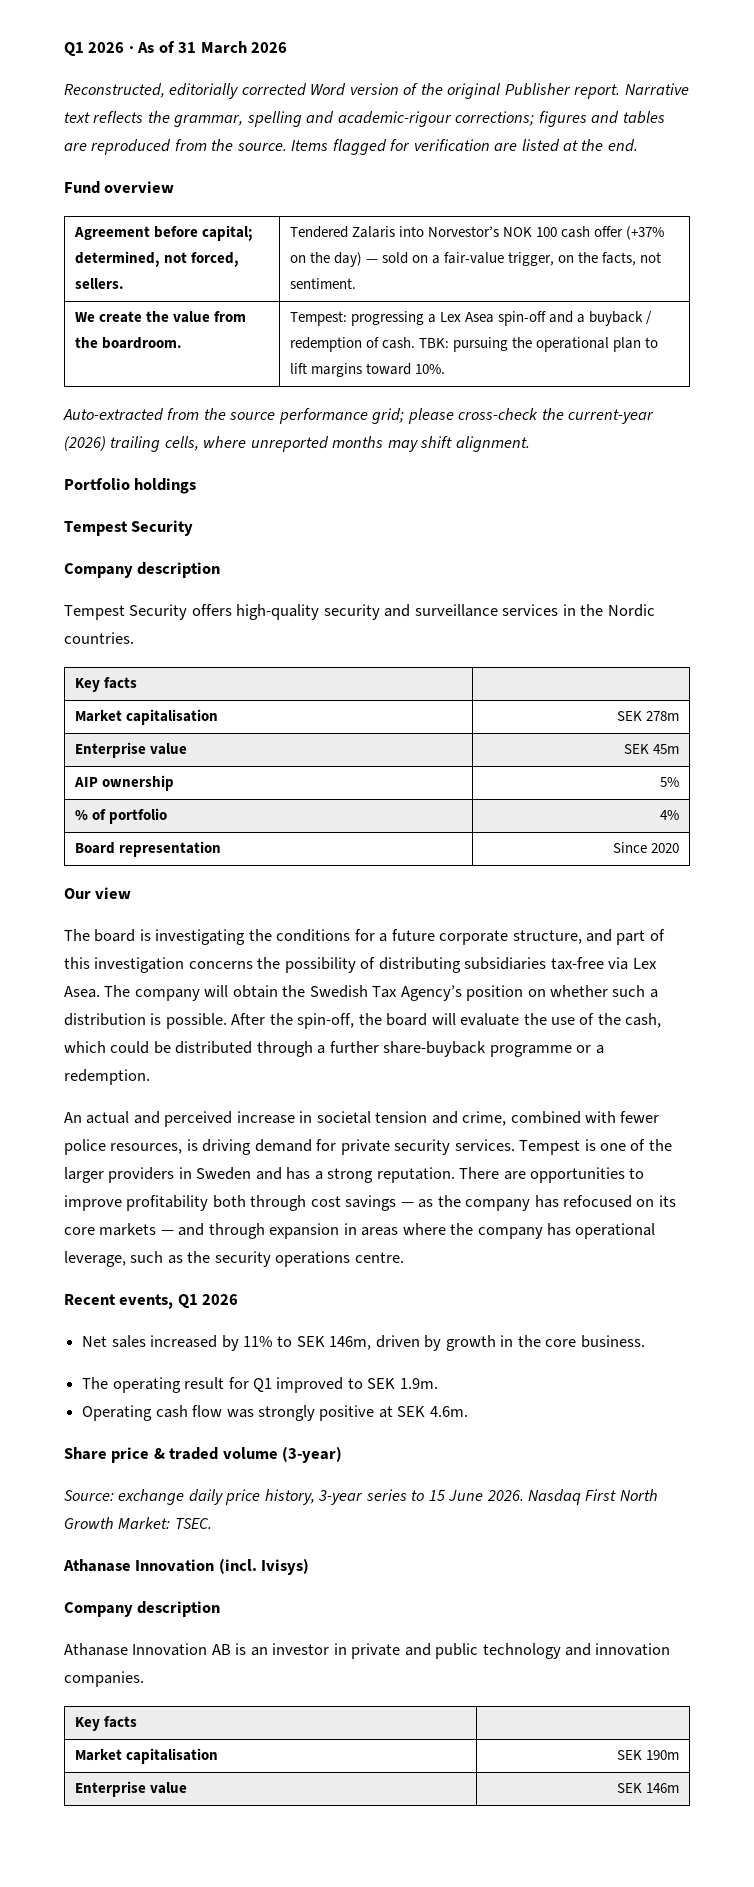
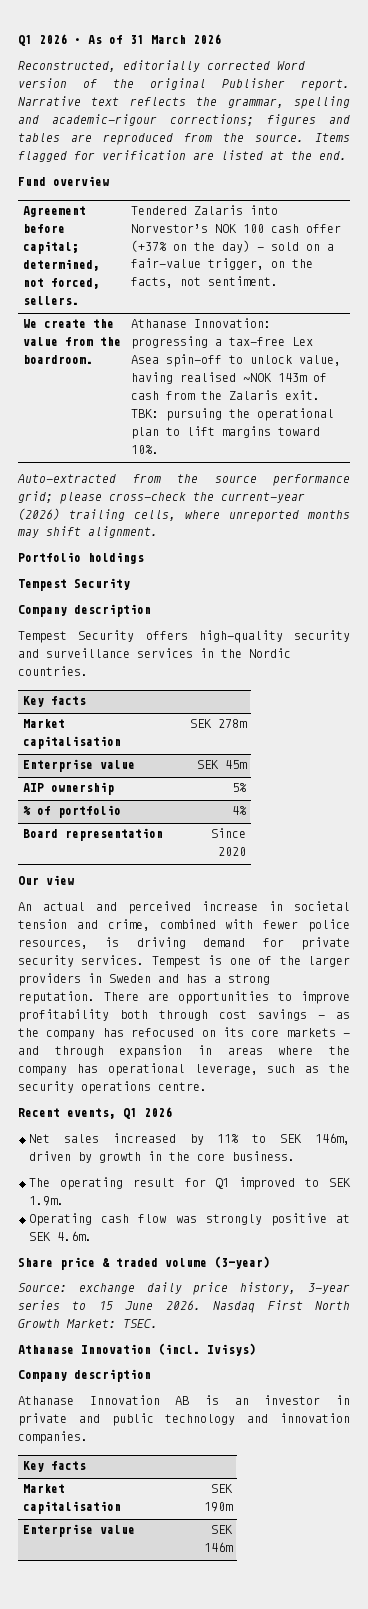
[289,311,347,326] Tempest: -> [131,318,272,328] Athanase Innovation:
(436, 318) none -> [229,337,286,346] tax-free
[549,311,653,326] [289,337,415,352] and a buyback / redemption of cash. -> [229,355,342,366] [131,372,328,384] [131,390,321,400] to unlock value, having realised ~NOK 143m of cash from the Zalaris exit.
[64,929,665,945] [64,957,657,973] [64,985,658,1001] [64,1013,662,1029] [64,1041,604,1057] [64,1069,150,1085] // The board is investigating the conditions for a future corporate structure, and part of this investigation concerns the possibility of distributing subsidiaries tax-free via Lex Asea. The company will obtain the Swedish Tax Agency’s position on whether such a distribution is possible. After the spin-off, the board will evaluate the use of the cash, which could be distributed through a further share-buyback programme or a redemption. -> (74, 880) none

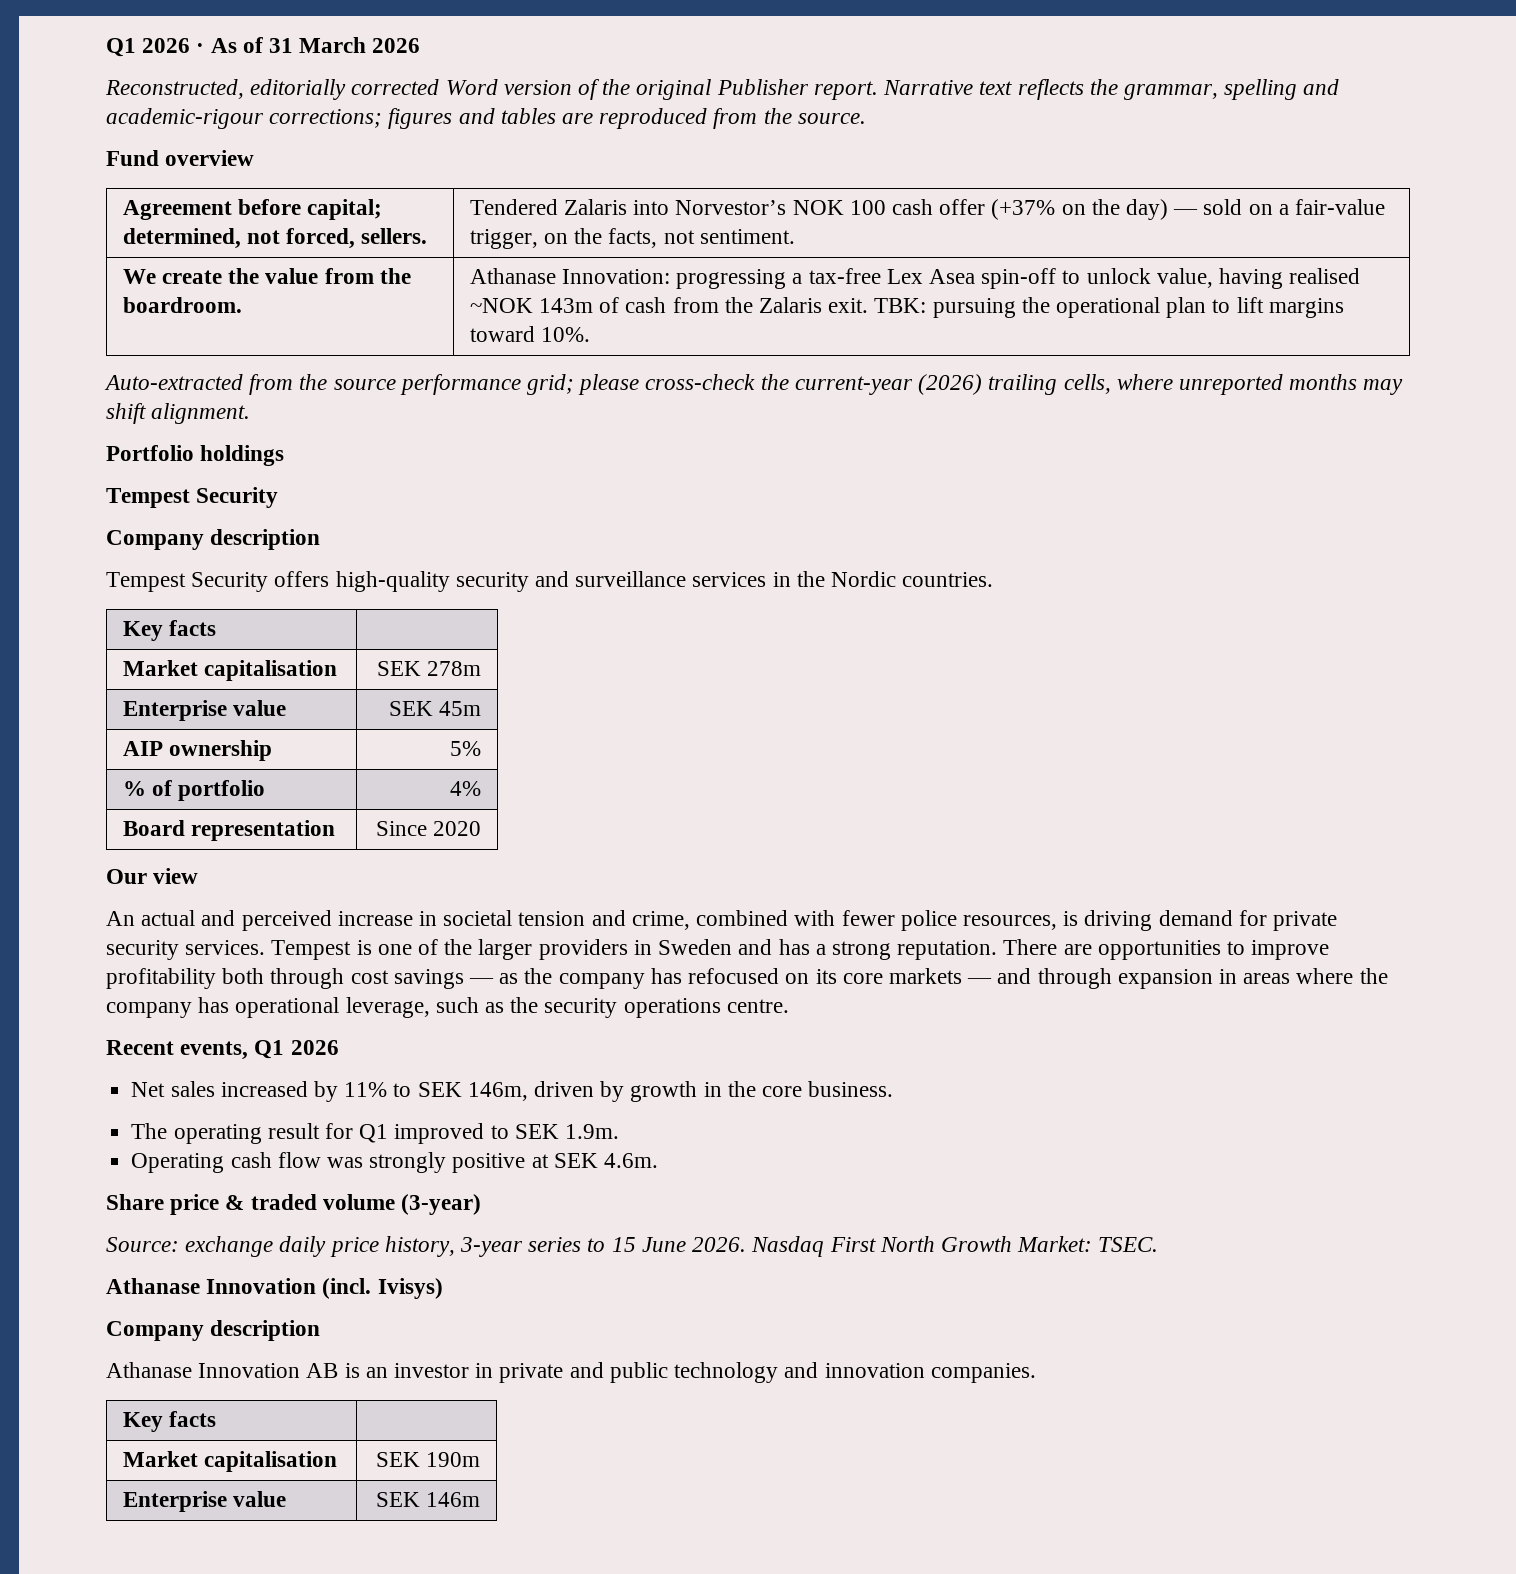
[315,133,350,142] [18,150,347,162] Items flagged for verification are listed at the end. -> (866, 118) none

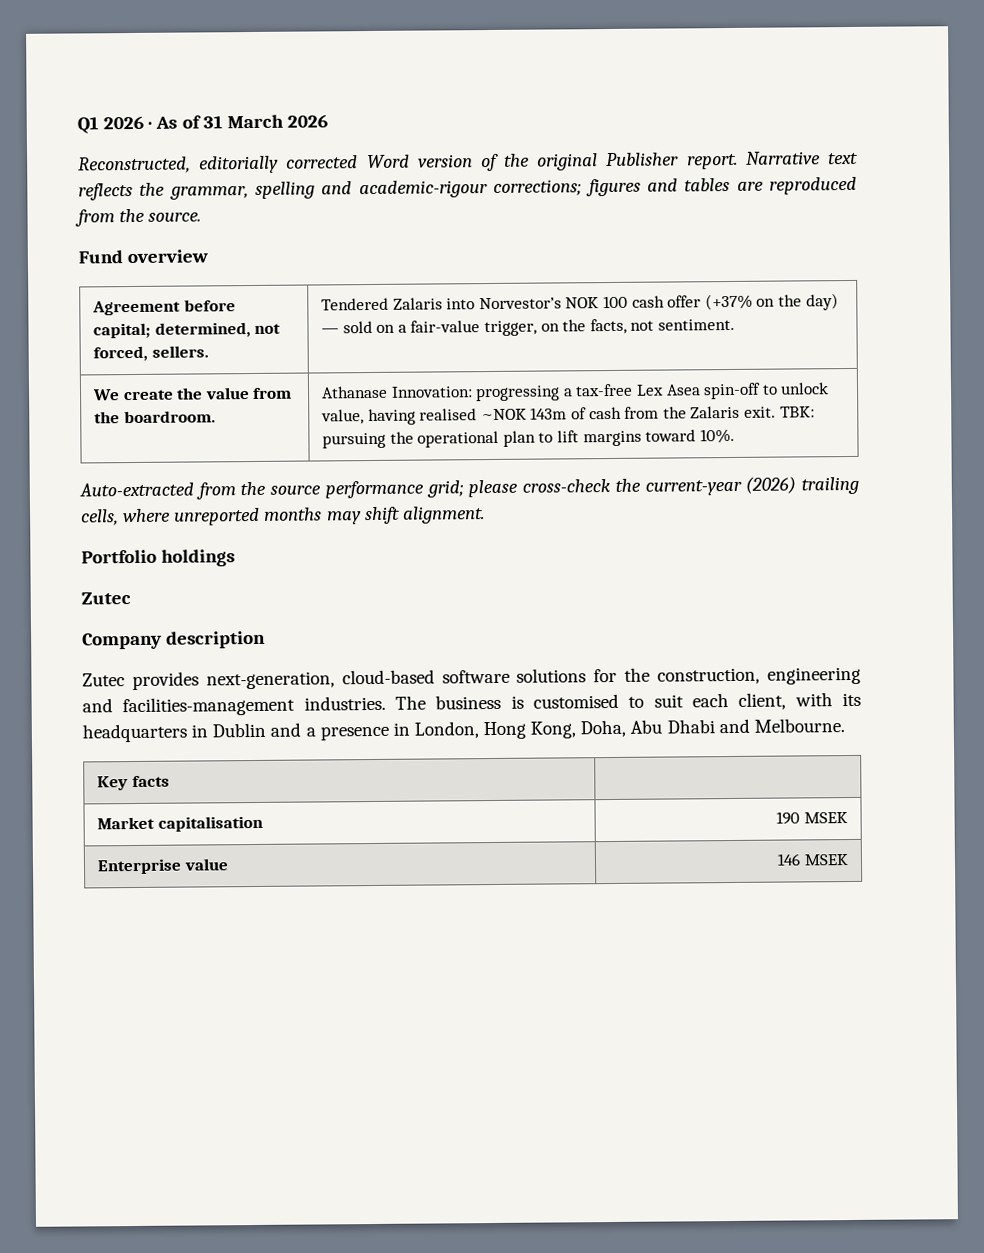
[106,487,279,508] [106,529,321,550] [106,571,994,592] [122,620,216,641] [122,660,337,681] [377,661,482,676] [122,700,286,721] [389,701,482,716] [122,740,272,761] [450,741,482,756] [122,780,266,801] [450,781,482,796] [122,820,335,841] [376,821,482,836] [106,868,199,884] [106,910,1337,931] [106,939,1330,960] [106,968,1388,989] [106,997,789,1018] [106,1040,339,1060] [131,1081,894,1102] [131,1123,619,1144] [131,1152,658,1173] [106,1194,482,1215] [106,1236,1159,1257] [106,1278,443,1299] [106,1320,321,1341] [106,1362,1036,1383] [122,1411,216,1432] [122,1451,337,1472] [376,1452,481,1467] [122,1491,286,1512] [376,1492,481,1507] Tempest Security // Company description // Tempest Security offers high-quality security and surveillance services in the Nordic countries. // Key facts | // Market capitalisation | SEK 278m // Enterprise value | SEK 45m // AIP ownership | 5% // % of portfolio | 4% // Board representation | Since 2020 // Our view // An actual and perceived increase in societal tension and crime, combined with fewer police resources, is driving demand for private security services. Tempest is one of the larger providers in Sweden and has a strong reputation. There are opportunities to improve profitability both through cost savings — as the company has refocused on its core markets — and through expansion in areas where the company has operational leverage, such as the security operations centre. // Recent events, Q1 2026 // Net sales increased by 11% to SEK 146m, driven by growth in the core business. // The operating result for Q1 improved to SEK 1.9m. // Operating cash flow was strongly positive at SEK 4.6m. // Share price & traded volume (3-year) // Source: exchange daily price history, 3-year series to 15 June 2026. Nasdaq First North Growth Market: TSEC. // Athanase Innovation (incl. Ivisys) // Company description // Athanase Innovation AB is an investor in private and public technology and innovation companies. // Key facts | // Market capitalisation | SEK 190m // Enterprise value | SEK 146m -> [81,592,131,605] [82,630,267,650] [82,666,862,691] [82,692,862,717] [82,718,845,743] [97,775,170,791] [97,815,263,832] [776,811,848,825] [97,858,229,875] [777,853,849,866] Zutec // Company description // Zutec provides next-generation, cloud-based software solutions for the construction, engineering and facilities-management industries. The business is customised to suit each client, with its headquarters in Dublin and a presence in London, Hong Kong, Doha, Abu Dhabi and Melbourne. // Key facts | // Market capitalisation | 190 MSEK // Enterprise value | 146 MSEK

